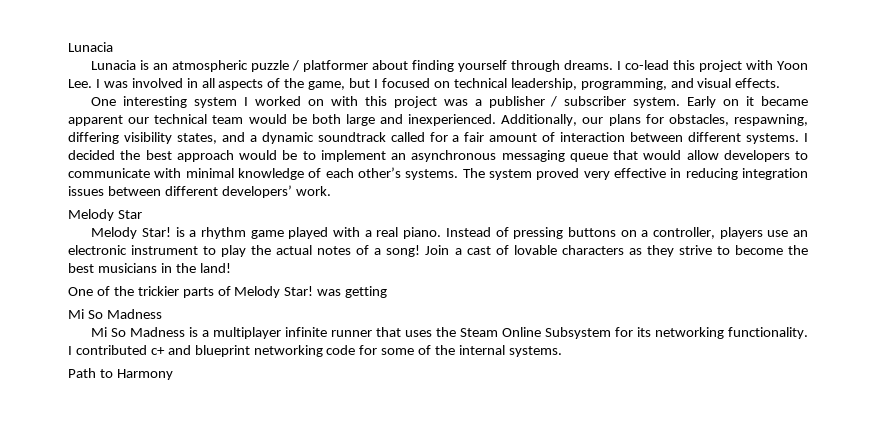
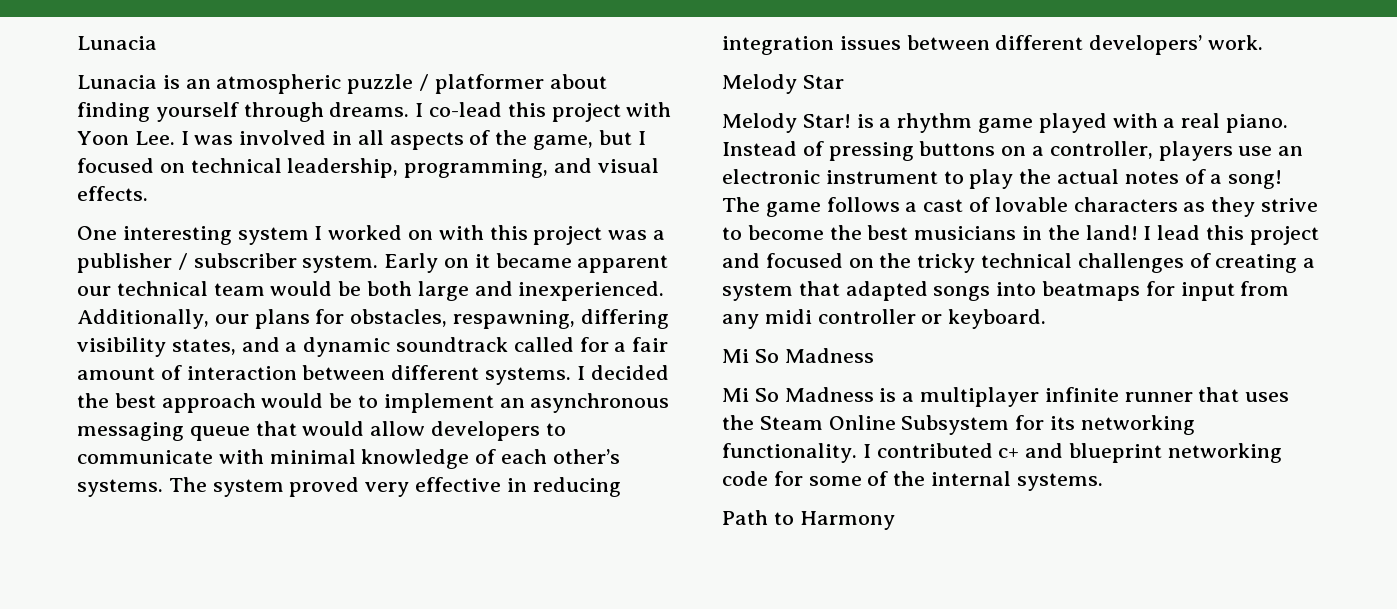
[425,245,450,255] Join -> [722,197,900,217] The game follows
[68,286,388,298] // One of the trickier parts of Melody Star! was getting -> [1143,225,1319,245] [722,253,1316,273] [722,281,1290,301] [722,309,1047,329] I lead this project and focused on the tricky technical challenges of creating a system that adapted songs into beatmaps for input from any midi controller or keyboard.

